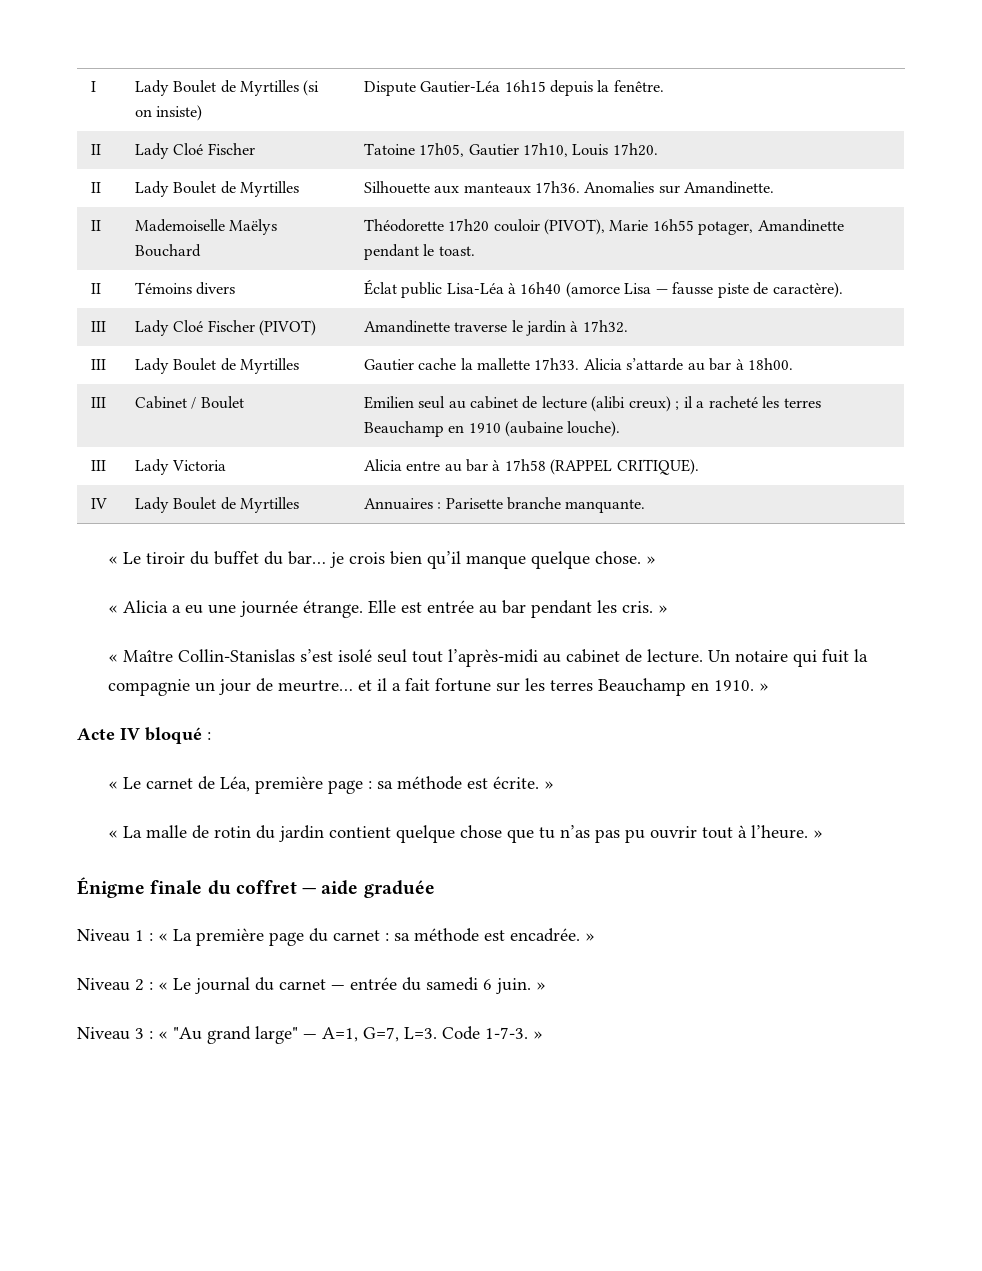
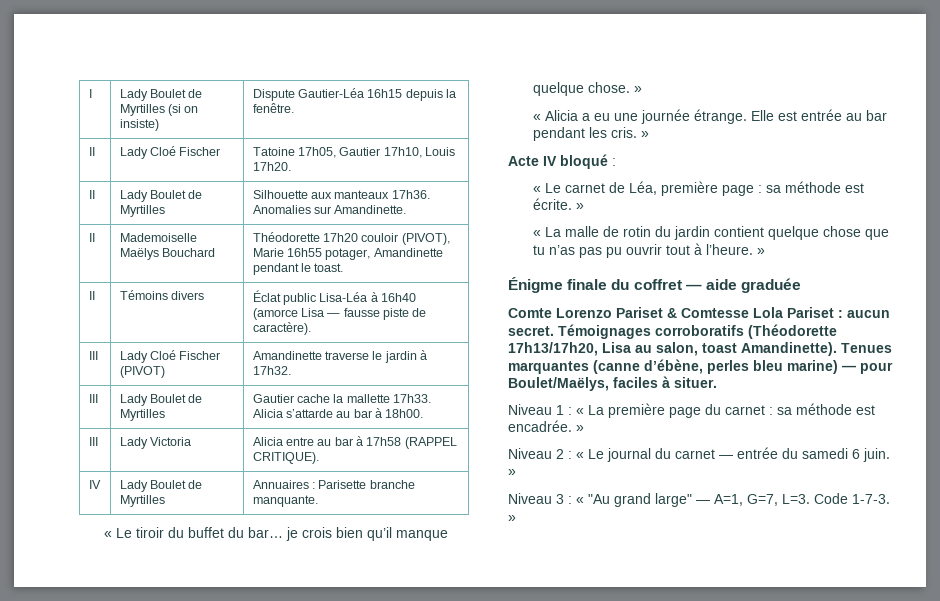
[90,397,106,408] [134,396,244,409] [363,396,821,412] [363,421,621,437] // III | Cabinet / Boulet | Emilien seul au cabinet de lecture (alibi creux) ; il a racheté les terres Beauchamp en 1910 (aubaine louche). -> (424, 413) none
[107,649,868,667] [107,678,769,696] // « Maître Collin-Stanislas s’est isolé seul tout l’après-midi au cabinet de lecture. Un notaire qui fuit la compagnie un jour de meurtre… et il a fait fortune sur les terres Beauchamp en 1910. » -> (649, 134) none
(435, 889) none -> [508,307,890,318] [508,324,837,339] [508,342,892,356] [508,359,893,374] [508,376,717,391] // Comte Lorenzo Pariset & Comtesse Lola Pariset : aucun secret. Témoignages corroboratifs (Théodorette 17h13/17h20, Lisa au salon, toast Amandinette). Tenues marquantes (canne d’ébène, perles bleu marine) — pour Boulet/Maëlys, faciles à situer.

